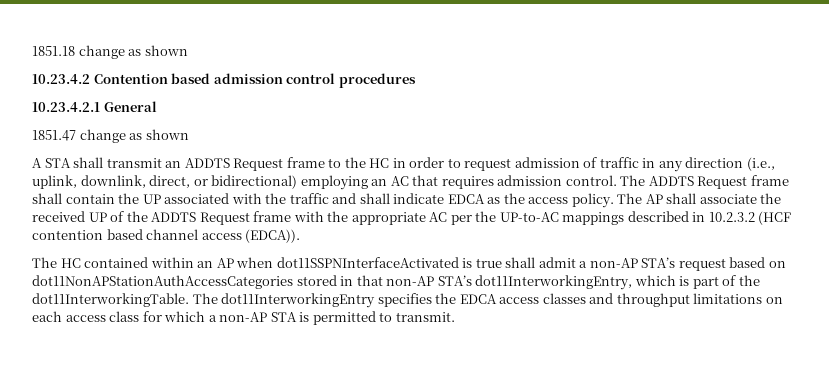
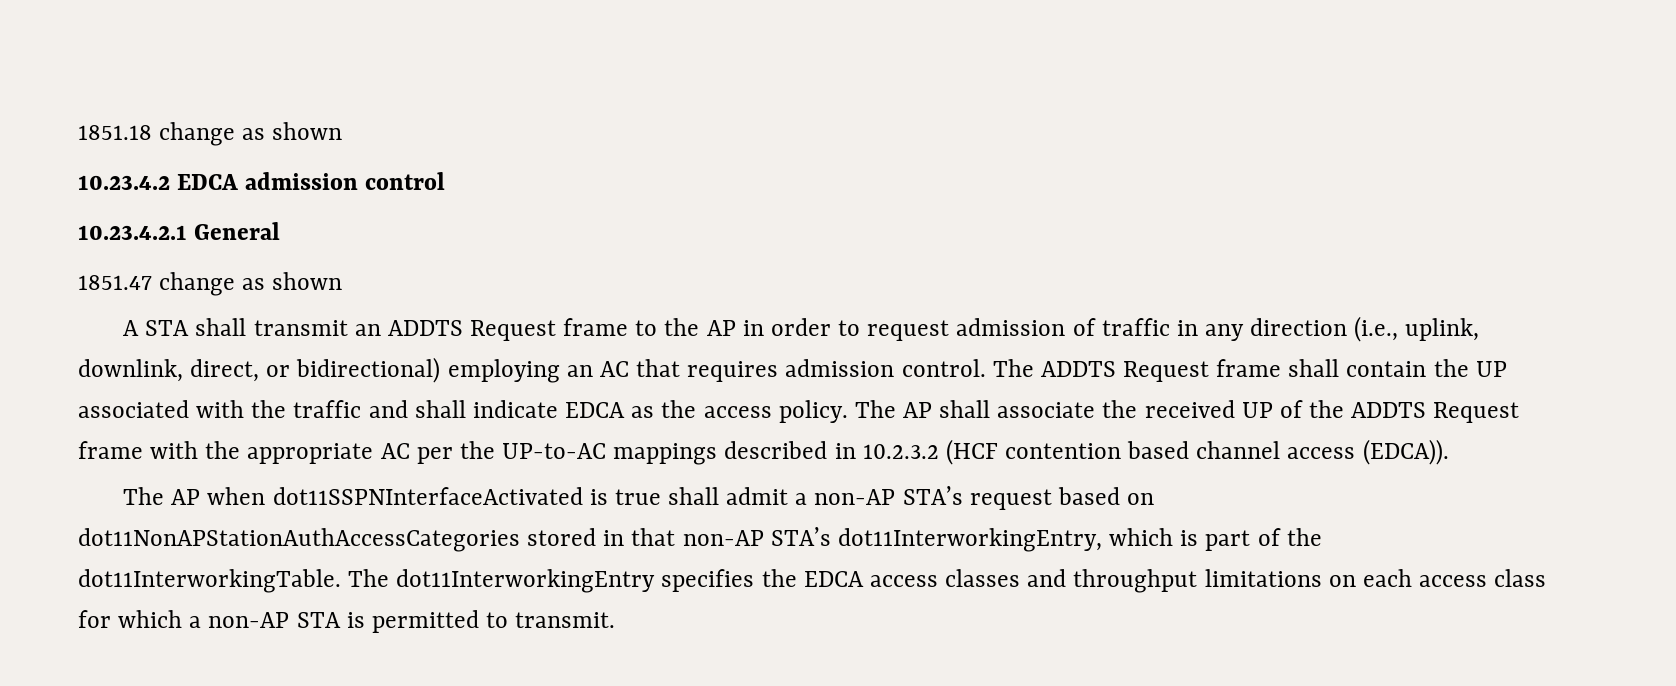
[93,73,211,84] Contention based -> [177,174,239,190] EDCA
[338,73,416,88] procedures -> (446, 181) none
[369,158,390,168] HC -> [706,320,736,336] AP
[60,257,214,268] HC contained within an -> (165, 496) none

